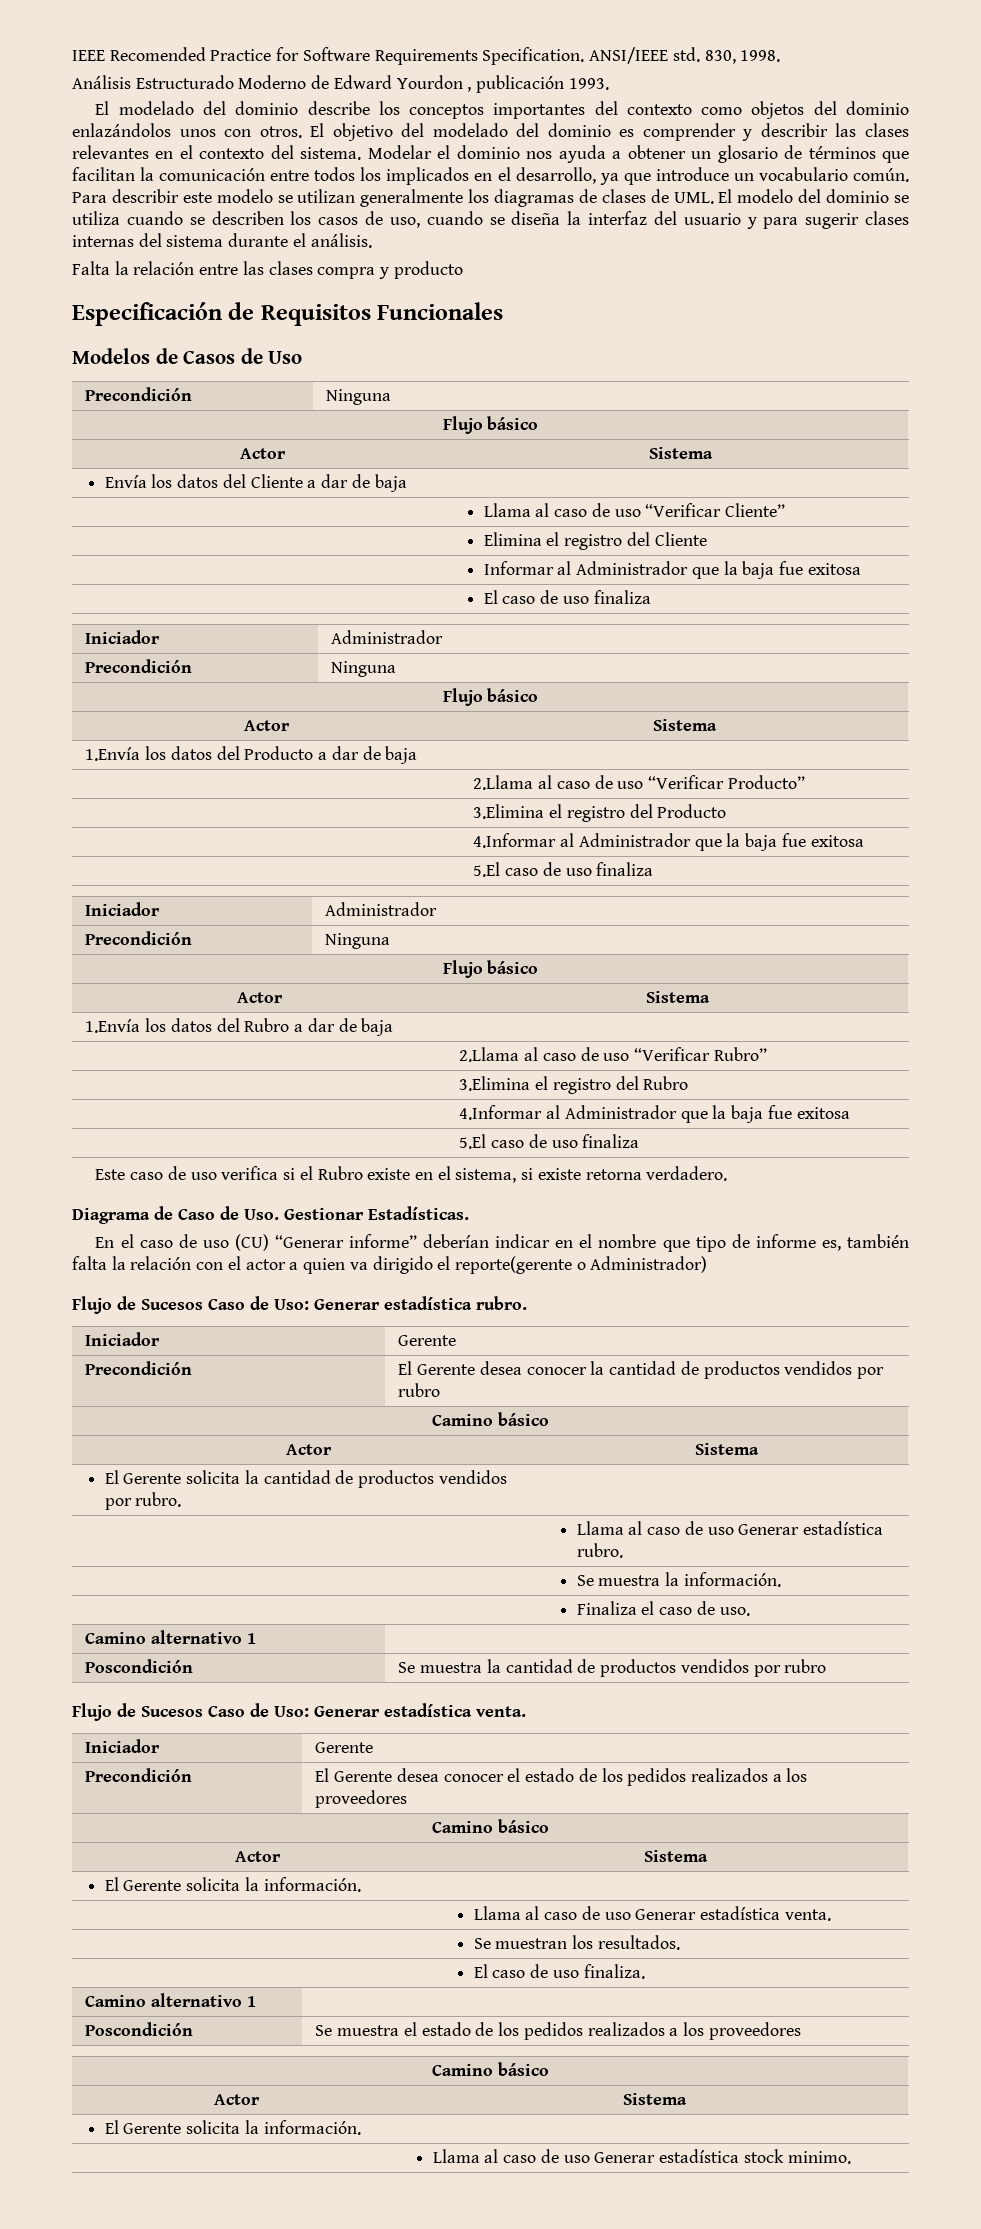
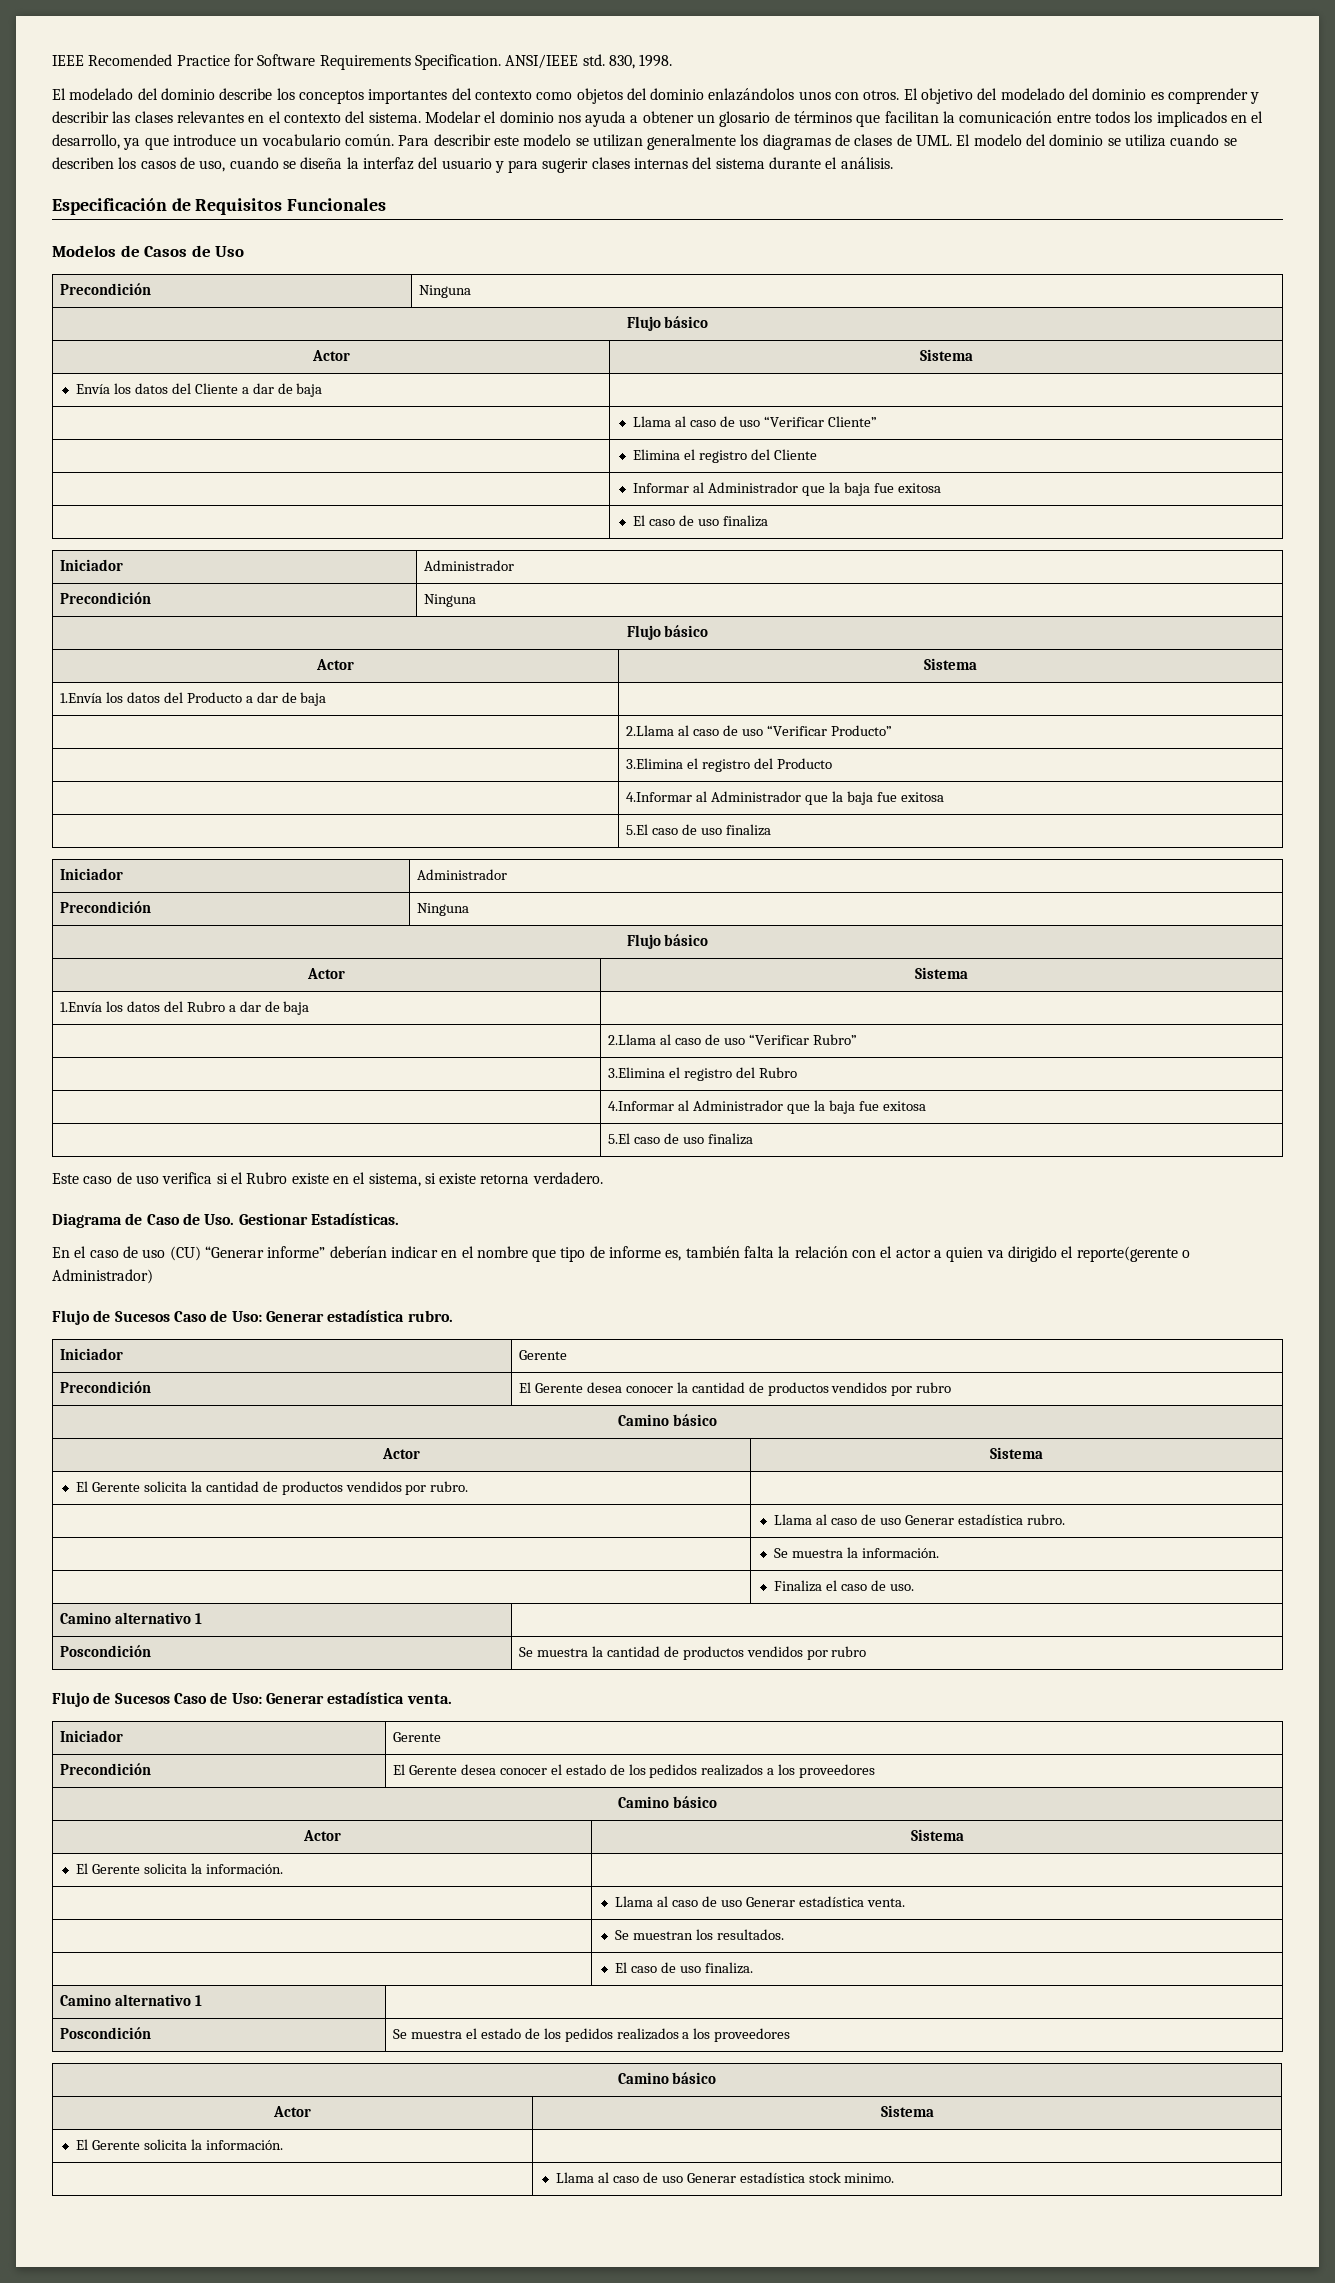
[72,75,609,93] // Análisis Estructurado Moderno de Edward Yourdon , publicación 1993. -> (673, 60) none
[72,261,463,279] // Falta la relación entre las clases compra y producto -> (893, 163) none

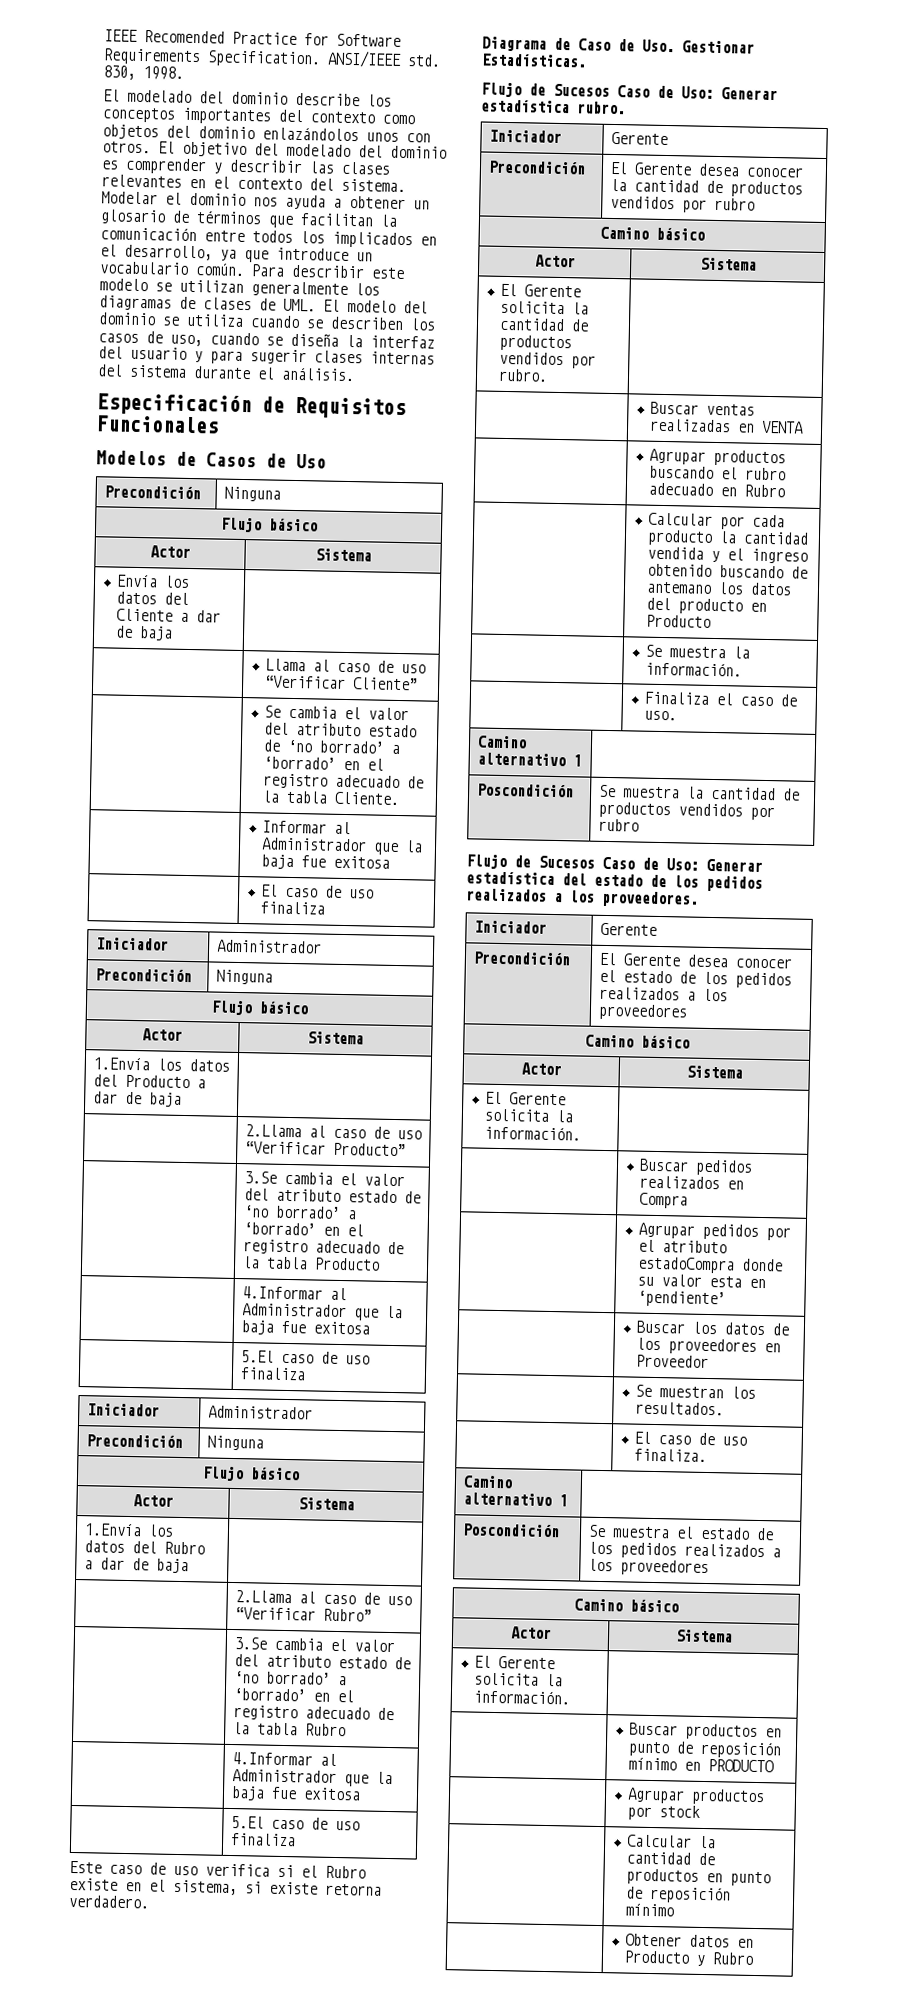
[633,449,817,463] Elimina el registro del Cliente -> [263,705,409,721] [263,722,417,738] [262,739,400,755] [262,756,384,771] [262,773,424,789] [261,790,400,806] Se cambia el valor del atributo estado de ‘no borrado’ a ‘borrado’ en el registro adecuado de la tabla Cliente.
[626,758,773,772] 3.Elimina el registro del -> [243,1171,405,1187] [243,1188,421,1204] [242,1205,357,1220] [242,1222,364,1237] [242,1239,404,1255] [241,1256,308,1270] 3.Se cambia el valor del atributo estado de ‘no borrado’ a ‘borrado’ en el registro adecuado de la tabla
[608,1067,755,1081] 3.Elimina el registro del -> [233,1637,395,1653] [233,1654,411,1670] [233,1671,347,1686] [232,1688,354,1703] [232,1705,394,1721] [232,1722,298,1736] 3.Se cambia el valor del atributo estado de ‘no borrado’ a ‘borrado’ en el registro adecuado de la tabla
[52,1246,1190,1262] [52,1269,153,1284] // En el caso de uso (CU) “Generar informe” deberían indicar en el nombre que tipo de informe es, también falta la relación con el actor a quien va dirigido el reporte(gerente o Administrador) -> (587, 60) none
[774,1514,1065,1525] Llama al caso de uso Generar estadística rubro. -> [649,401,755,416] [648,418,804,434] [648,448,786,467] [648,465,786,481] [647,482,785,498] [647,512,785,530] [646,529,809,546] [646,546,808,564] [646,563,808,579] [645,581,792,596] [645,597,767,615] [645,614,711,628] Buscar ventas realizadas en VENTA // | Agrupar productos buscando el rubro adecuado en Rubro // | Calcular por cada producto la cantidad vendida y el ingreso obtenido buscando de antemano los datos del producto en Producto
[406,1694,452,1704] venta. -> [562,873,763,892] [466,888,699,908] del estado de los pedidos realizados a los proveedores.
[615,1896,905,1907] Llama al caso de uso Generar estadística venta. -> [638,1158,753,1176] [638,1175,744,1190] [638,1192,688,1209] [637,1222,791,1241] [637,1239,727,1254] [636,1256,783,1274] [636,1274,766,1289] [636,1290,726,1308] [635,1320,790,1336] [635,1337,781,1355] [635,1354,709,1369] Buscar pedidos realizados en Compra // | Agrupar pedidos por el atributo estadoCompra donde su valor esta en ‘pendiente’ // | Buscar los datos de los proveedores en Proveedor
[556,2172,895,2183] Llama al caso de uso Generar estadística stock minimo. -> [628,1722,782,1741] [627,1740,782,1759] [627,1757,774,1773] [626,1787,765,1806] [626,1805,700,1821] [626,1834,716,1849] [625,1851,715,1866] [625,1868,771,1887] [625,1885,731,1904] [624,1903,674,1917] [624,1933,754,1948] [623,1950,754,1967] Buscar productos en punto de reposición mínimo en PRODUCTO // | Agrupar productos por stock // | Calcular la cantidad de productos en punto de reposición mínimo // | Obtener datos en Producto y Rubro

